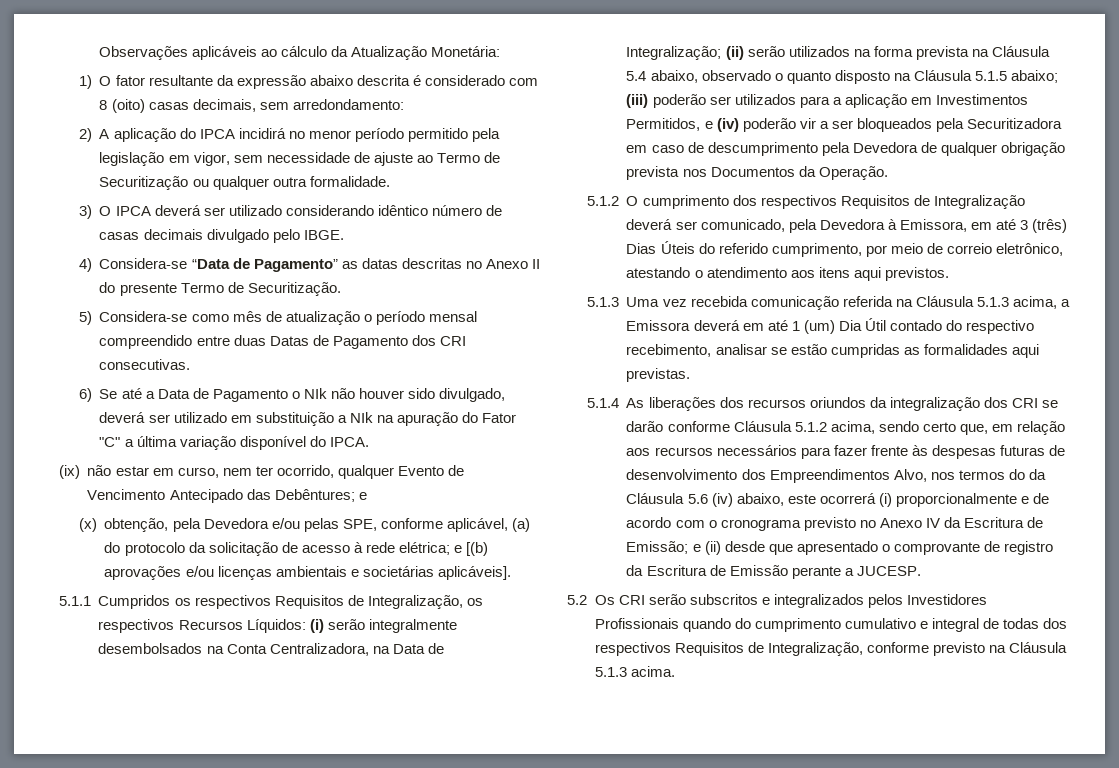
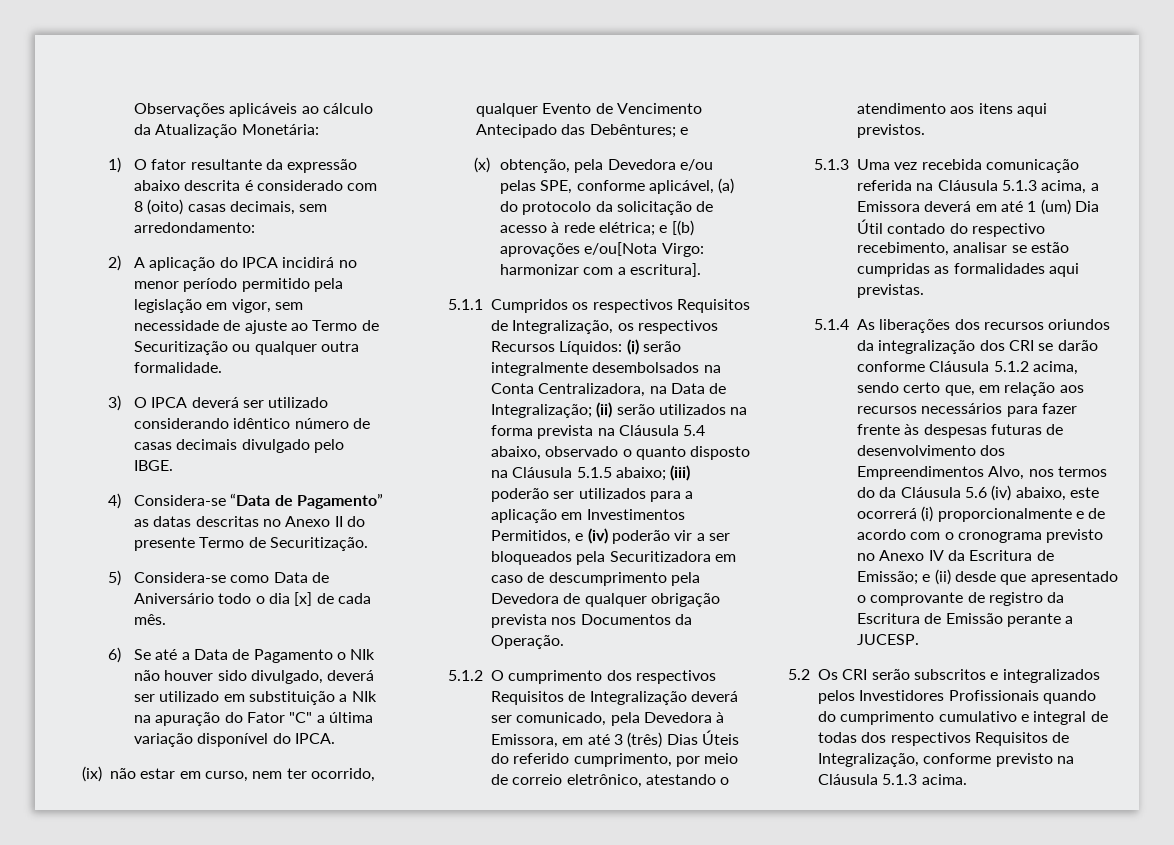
[232,311,477,325] [99,335,466,349] [99,359,191,370] mês de atualização o período mensal compreendido entre duas Datas de Pagamento dos CRI consecutivas. -> [273,572,330,583] [134,592,372,606] [134,614,167,625] Data de Aniversário todo o dia [x] de cada mês.
[185,566,511,580] e/ou licenças ambientais e societárias aplicáveis]. -> [584,242,704,257] [500,263,702,277] e/ou[Nota Virgo: harmonizar com a escritura].

